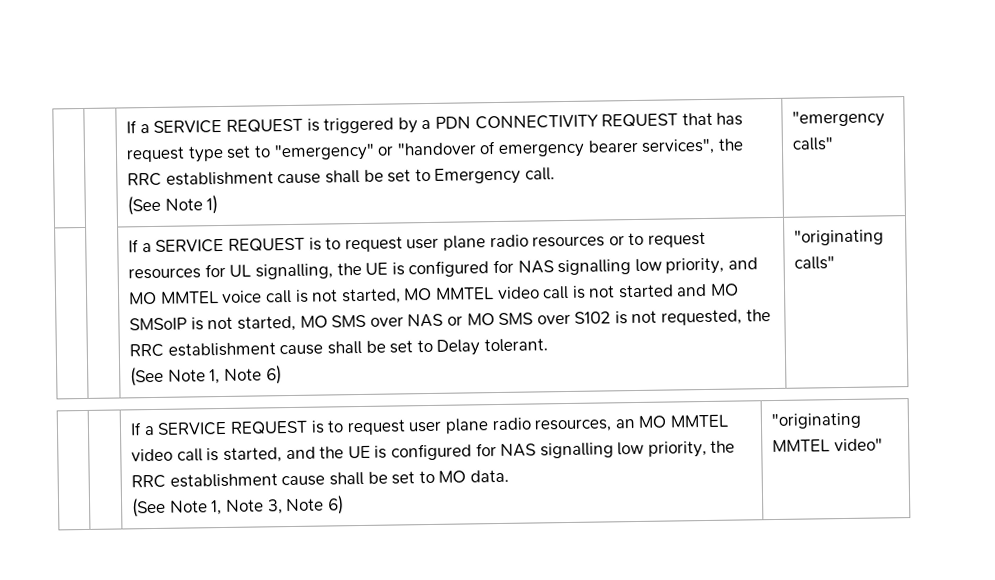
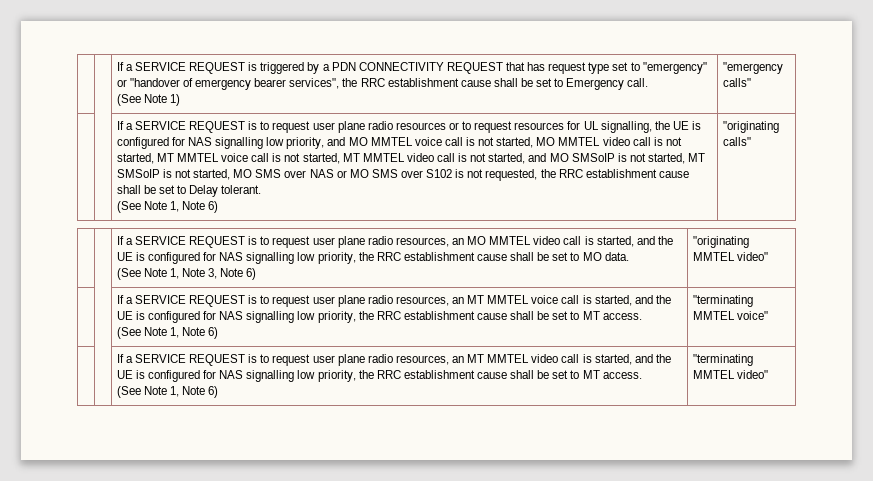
[617,284,674,299] started -> [116,153,526,164] started, MT MMTEL voice call is not started, MT MMTEL video call is not started,
(296, 323) none -> [688,153,706,162] [116,169,231,180] MT SMSoIP is not started,
(883, 445) none -> [116,295,671,307] [116,311,642,323] [116,327,219,339] [692,295,753,307] [692,311,768,320] [116,354,671,366] [116,370,642,382] [116,386,219,398] [692,354,753,366] [692,370,768,379] // | | If a SERVICE REQUEST is to request user plane radio resources, an MT MMTEL voice call is started, and the UE is configured for NAS signalling low priority, the RRC establishment cause shall be set to MT access. // (See Note 1, Note 6) | "terminating MMTEL voice" // | | If a SERVICE REQUEST is to request user plane radio resources, an MT MMTEL video call is started, and the UE is configured for NAS signalling low priority, the RRC establishment cause shall be set to MT access. // (See Note 1, Note 6) | "terminating MMTEL video"

